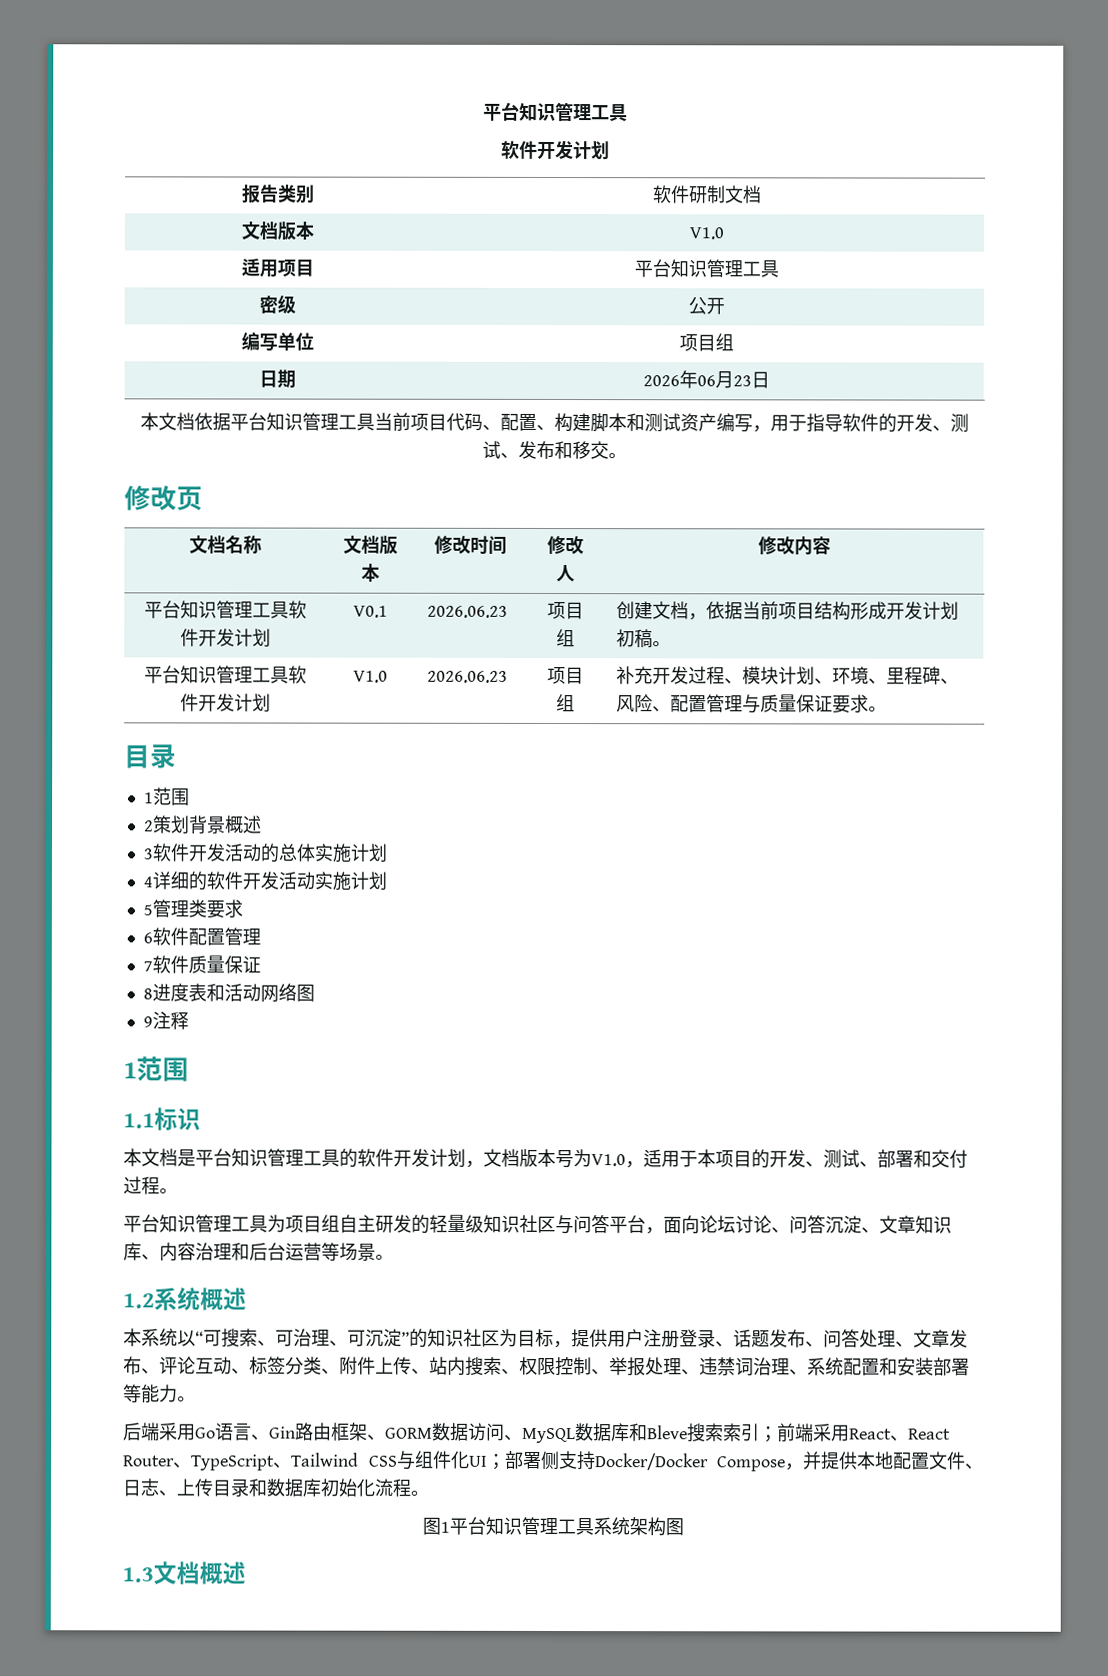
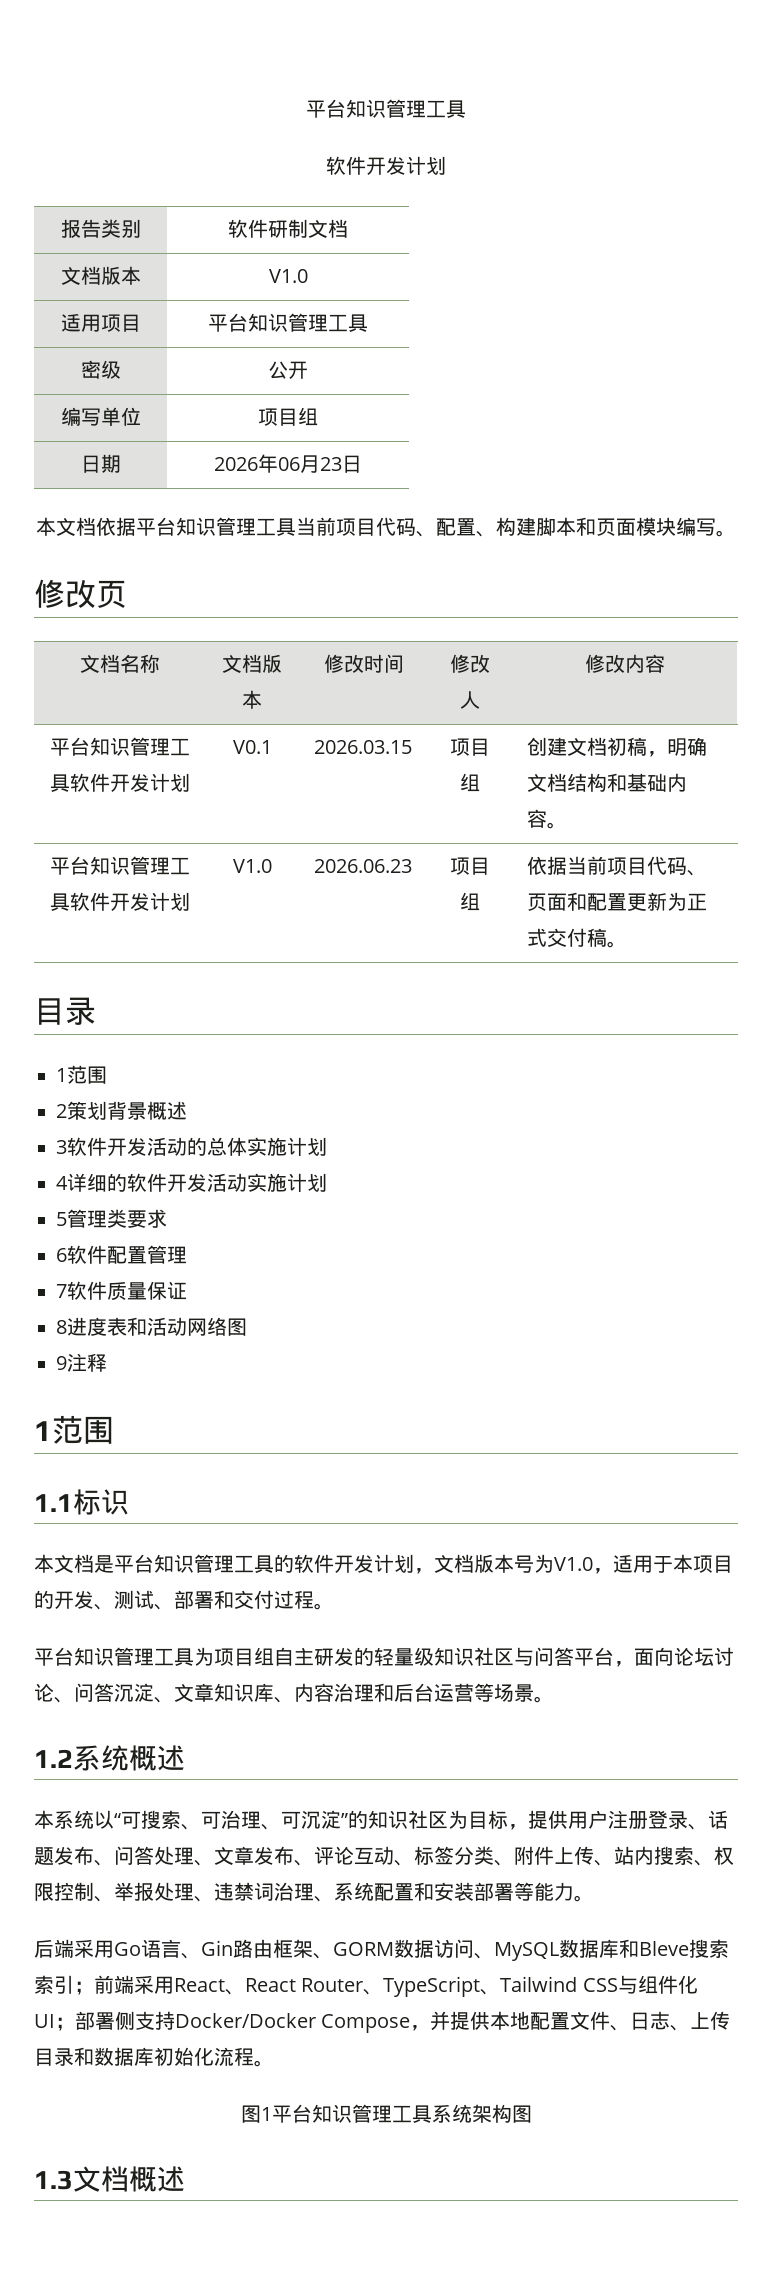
[644,413,969,433] [482,440,609,460] 测试资产编写，用于指导软件的开发、测试、发布和移交 -> [596,517,716,536] 页面模块编写
[427,605,509,618] 2026.06.23 -> [313,740,412,754] 2026.03.15
[688,601,960,621] [616,629,654,649] ，依据当前项目结构形成开发计划初稿 -> [606,737,707,757] [526,773,687,792] [526,809,547,828] 初稿，明确文档结构和基础内容
[616,666,960,685] [616,694,870,714] 补充开发过程、模块计划、环境、里程碑、风险、配置管理与质量保证要求 -> [526,856,707,876] [526,892,707,911] [526,928,607,947] 依据当前项目代码、页面和配置更新为正式交付稿

